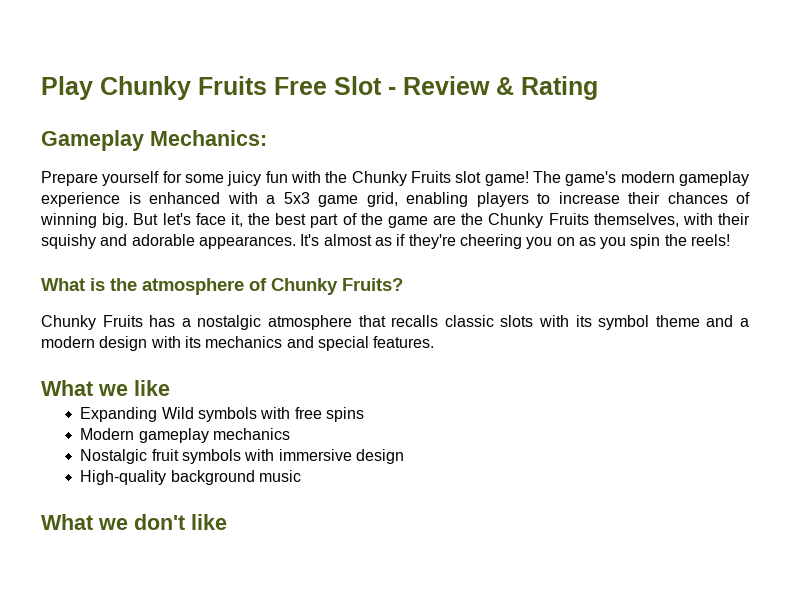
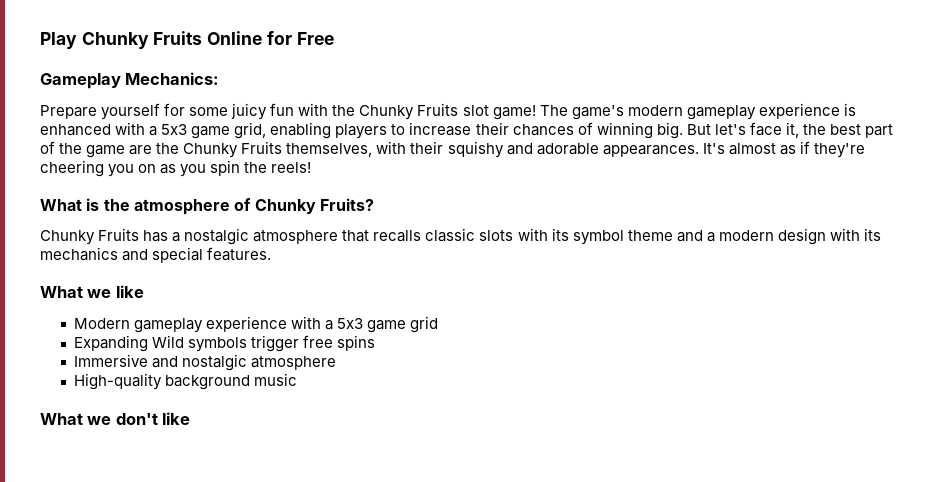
(267, 85) none -> [207,31,292,45] Online for
[334,76,598,100] Slot - Review & Rating -> (334, 38) none
(170, 388) none -> [74,316,439,333] // Modern gameplay experience with a 5x3 game grid
[260,407,291,419] with -> [251,335,300,352] trigger
[80,428,290,443] [80,449,404,464] Modern gameplay mechanics // Nostalgic fruit symbols with immersive design -> [74,354,337,371] Immersive and nostalgic atmosphere

